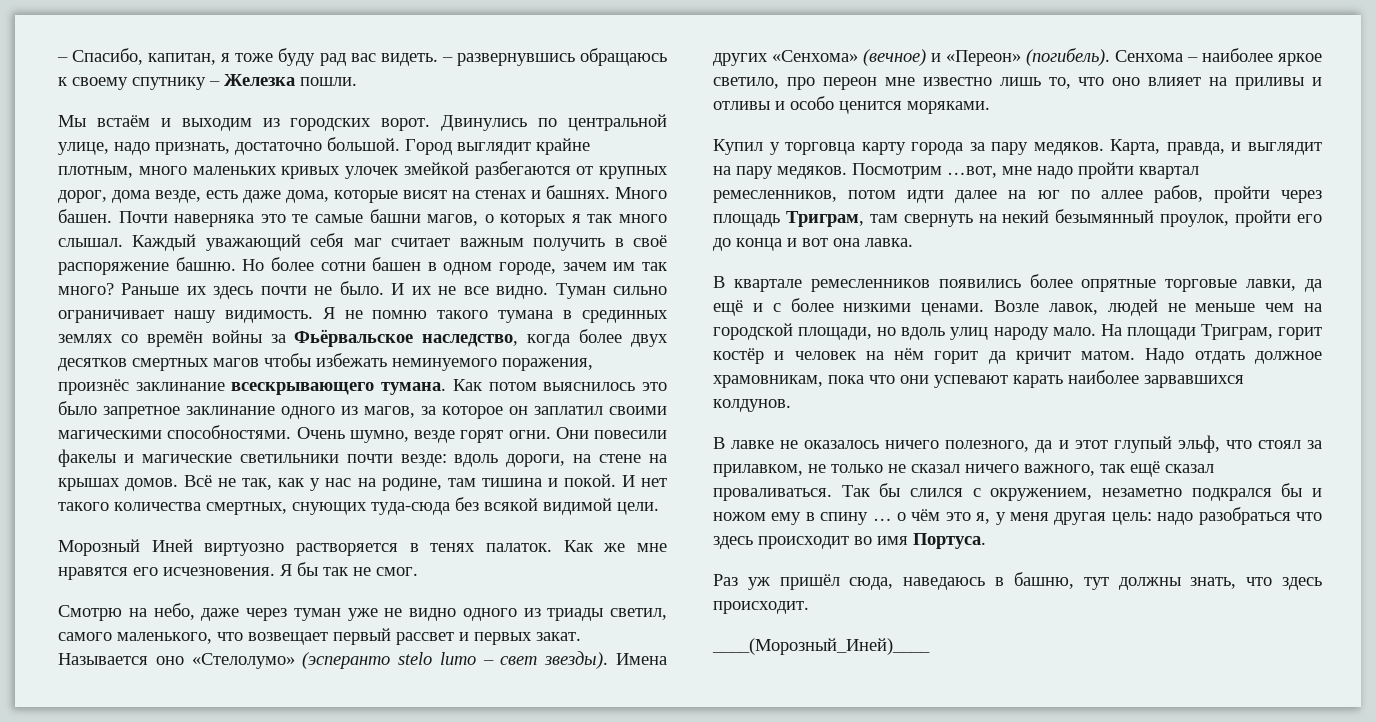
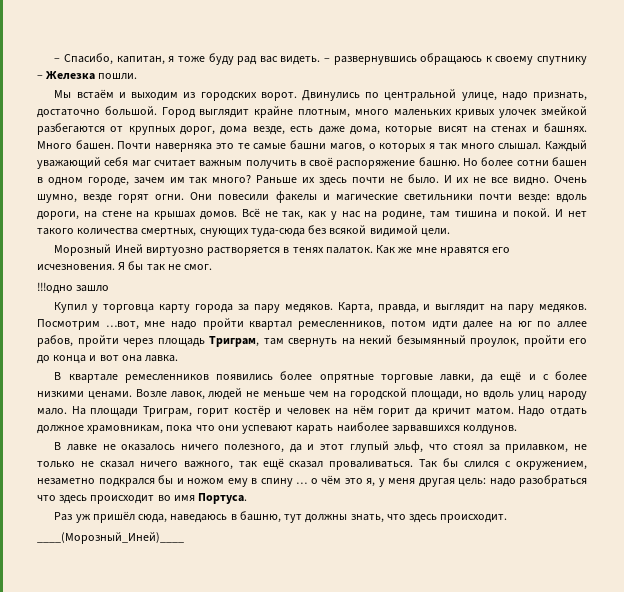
[555,283,667,299] [58,307,669,323] [58,329,669,347] [58,353,593,371] [58,379,667,395] [58,401,667,419] [58,425,292,439] Туман сильно ограничивает нашу видимость. Я не помню такого тумана в срединных землях со времён войны за Фьёрвальское наследство, когда более двух десятков смертных магов чтобы избежать неминуемого поражения, произнёс заклинание всескрывающего тумана. Как потом выяснилось это было запретное заклинание одного из магов, за которое он заплатил своими магическими способностями. -> (550, 181) none
[58,603,667,621] [58,628,581,645] [58,651,667,669] [713,48,1322,66] [713,77,1322,90] [713,96,990,114] Смотрю на небо, даже через туман уже не видно одного из триады светил, самого маленького, что возвещает первый рассвет и первых закат. Называется оно «Стелолумо» (эсперанто stelo lumo – свет звезды). Имена других «Сенхома» (вечное) и «Переон» (погибель). Сенхома – наиболее яркое светило, про переон мне известно лишь то, что оно влияет на приливы и отливы и особо ценится моряками. -> [37,282,110,294] !!!одно зашло

